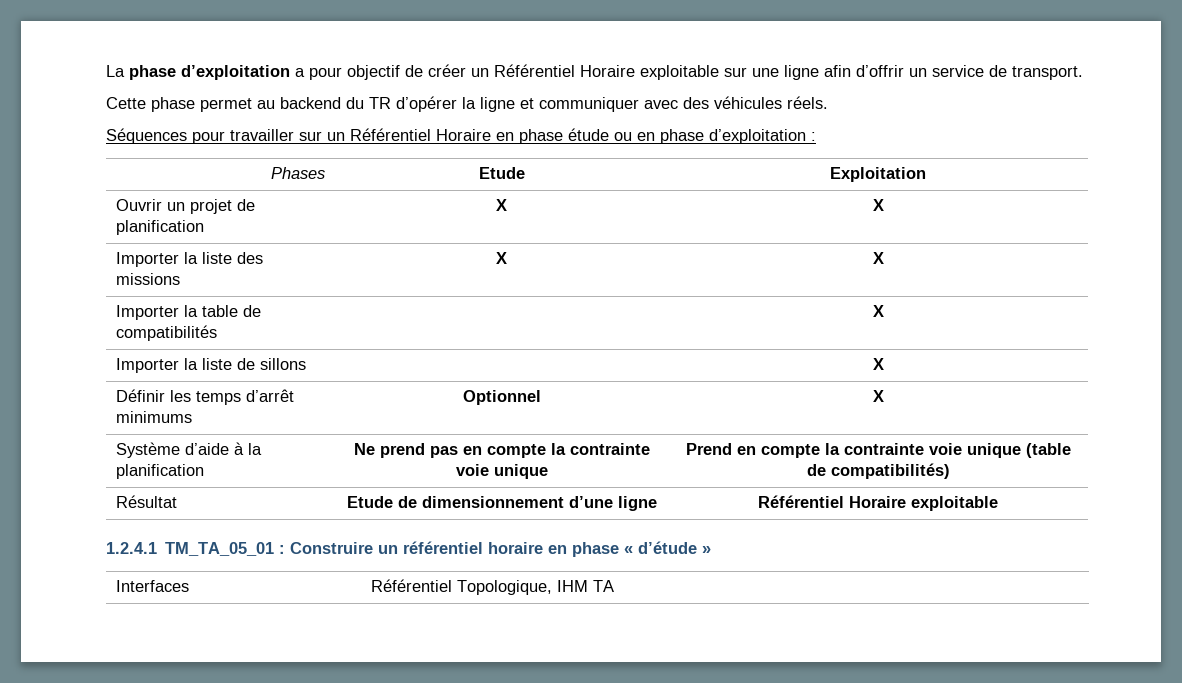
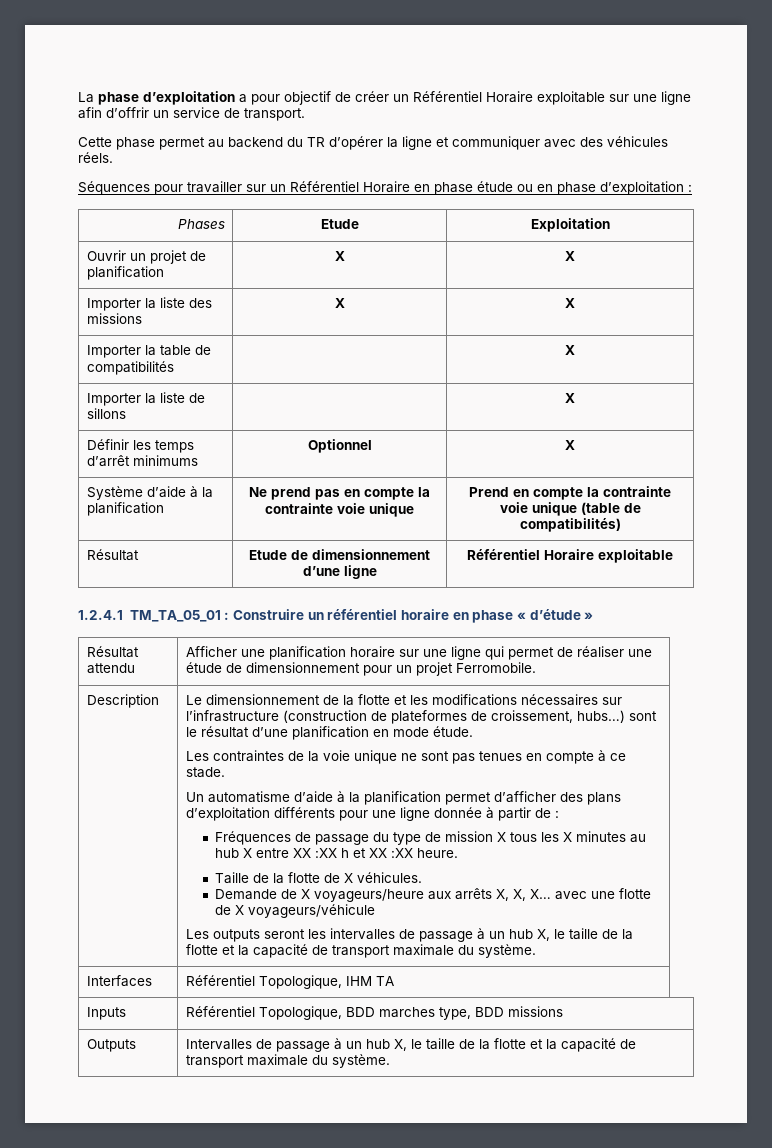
(712, 550) none -> [86,646,139,658] [86,663,135,674] [185,646,652,660] [185,662,536,676] [86,694,159,708] [185,694,622,706] [185,710,657,724] [185,726,473,740] [185,750,626,764] [185,767,225,778] [185,791,621,805] [185,807,559,821] [214,831,646,845] [214,848,458,858] [214,872,422,884] [214,888,651,902] [214,904,375,918] [185,928,633,942] [185,944,536,958] // Résultat attendu | Afficher une planification horaire sur une ligne qui permet de réaliser une étude de dimensionnement pour un projet Ferromobile. // Description | Le dimensionnement de la flotte et les modifications nécessaires sur l’infrastructure (construction de plateformes de croissement, hubs…) sont le résultat d’une planification en mode étude. // Les contraintes de la voie unique ne sont pas tenues en compte à ce stade. // Un automatisme d’aide à la planification permet d’afficher des plans d’exploitation différents pour une ligne donnée à partir de : // Fréquences de passage du type de mission X tous les X minutes au hub X entre XX :XX h et XX :XX heure. // Taille de la flotte de X véhicules. // Demande de X voyageurs/heure aux arrêts X, X, X… avec une flotte de X voyageurs/véhicule // Les outputs seront les intervalles de passage à un hub X, le taille de la flotte et la capacité de transport maximale du système.
(614, 586) none -> [86,1007,126,1020] [185,1006,563,1020] [86,1039,136,1052] [185,1038,636,1052] [185,1054,390,1068] // Inputs | Référentiel Topologique, BDD marches type, BDD missions // Outputs | Intervalles de passage à un hub X, le taille de la flotte et la capacité de transport maximale du système.

